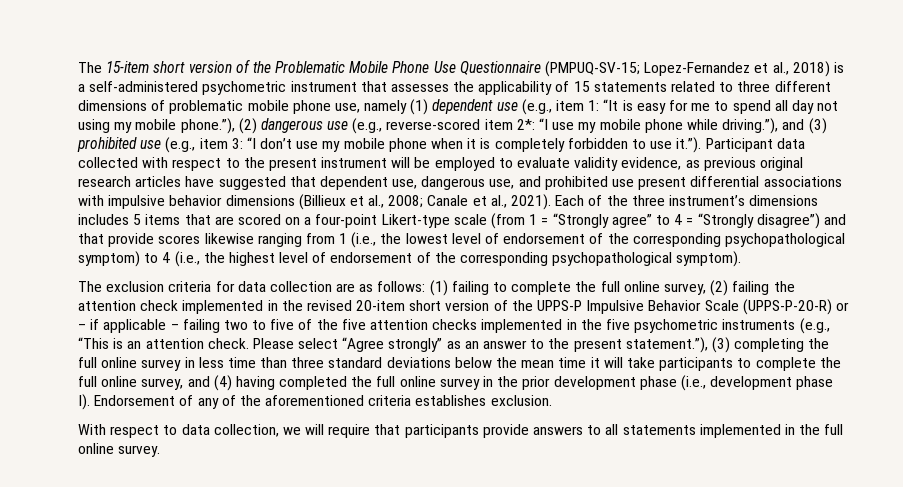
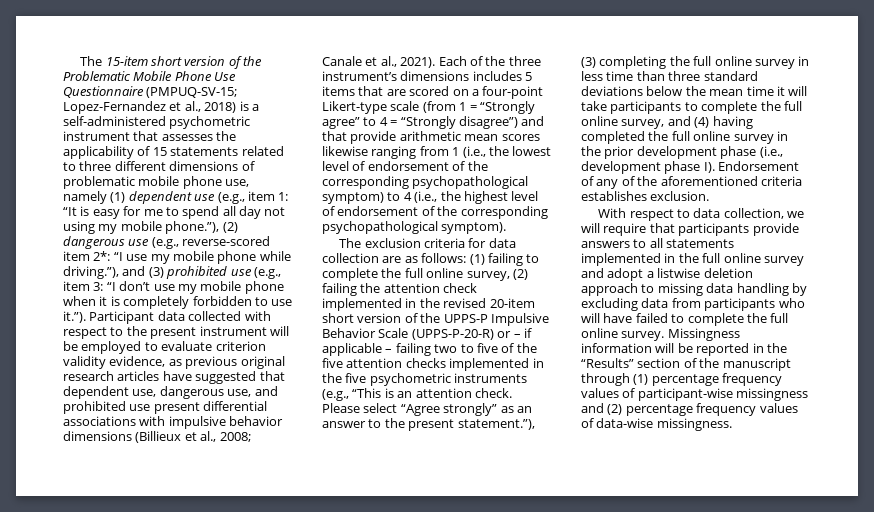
(571, 162) none -> [215,341,266,351] criterion
(155, 240) none -> [399,131,499,141] arithmetic mean
[118,445,161,457] survey. -> [763,256,804,266] [581,268,753,281] [581,283,807,296] [581,298,805,311] [581,313,789,326] [581,328,740,341] [581,343,787,356] [581,358,791,371] [581,373,783,386] [581,388,809,401] [581,403,798,416] [581,418,732,431] survey and adopt a listwise deletion approach to missing data handling by excluding data from participants who will have failed to complete the full online survey. Missingness information will be reported in the “Results” section of the manuscript through (1) percentage frequency values of participant-wise missingness and (2) percentage frequency values of data-wise missingness.

